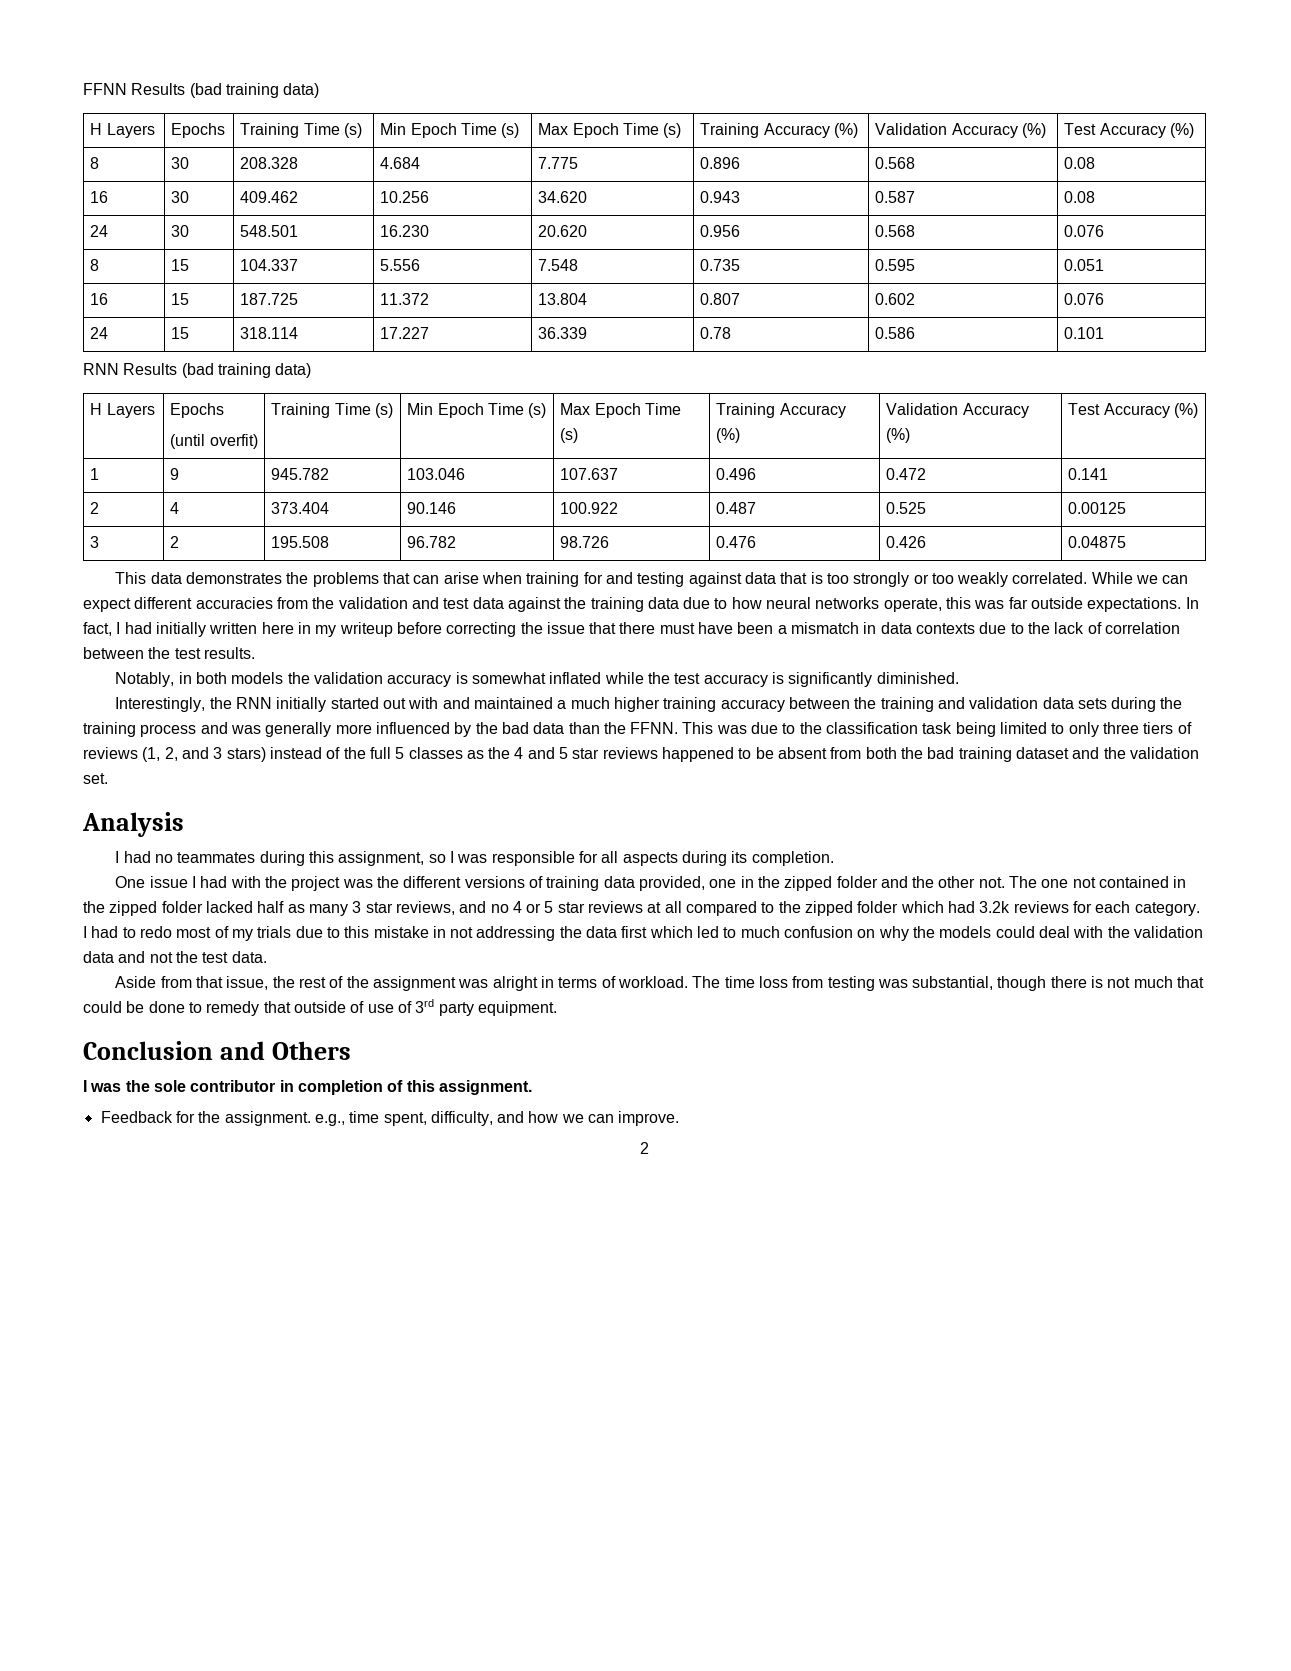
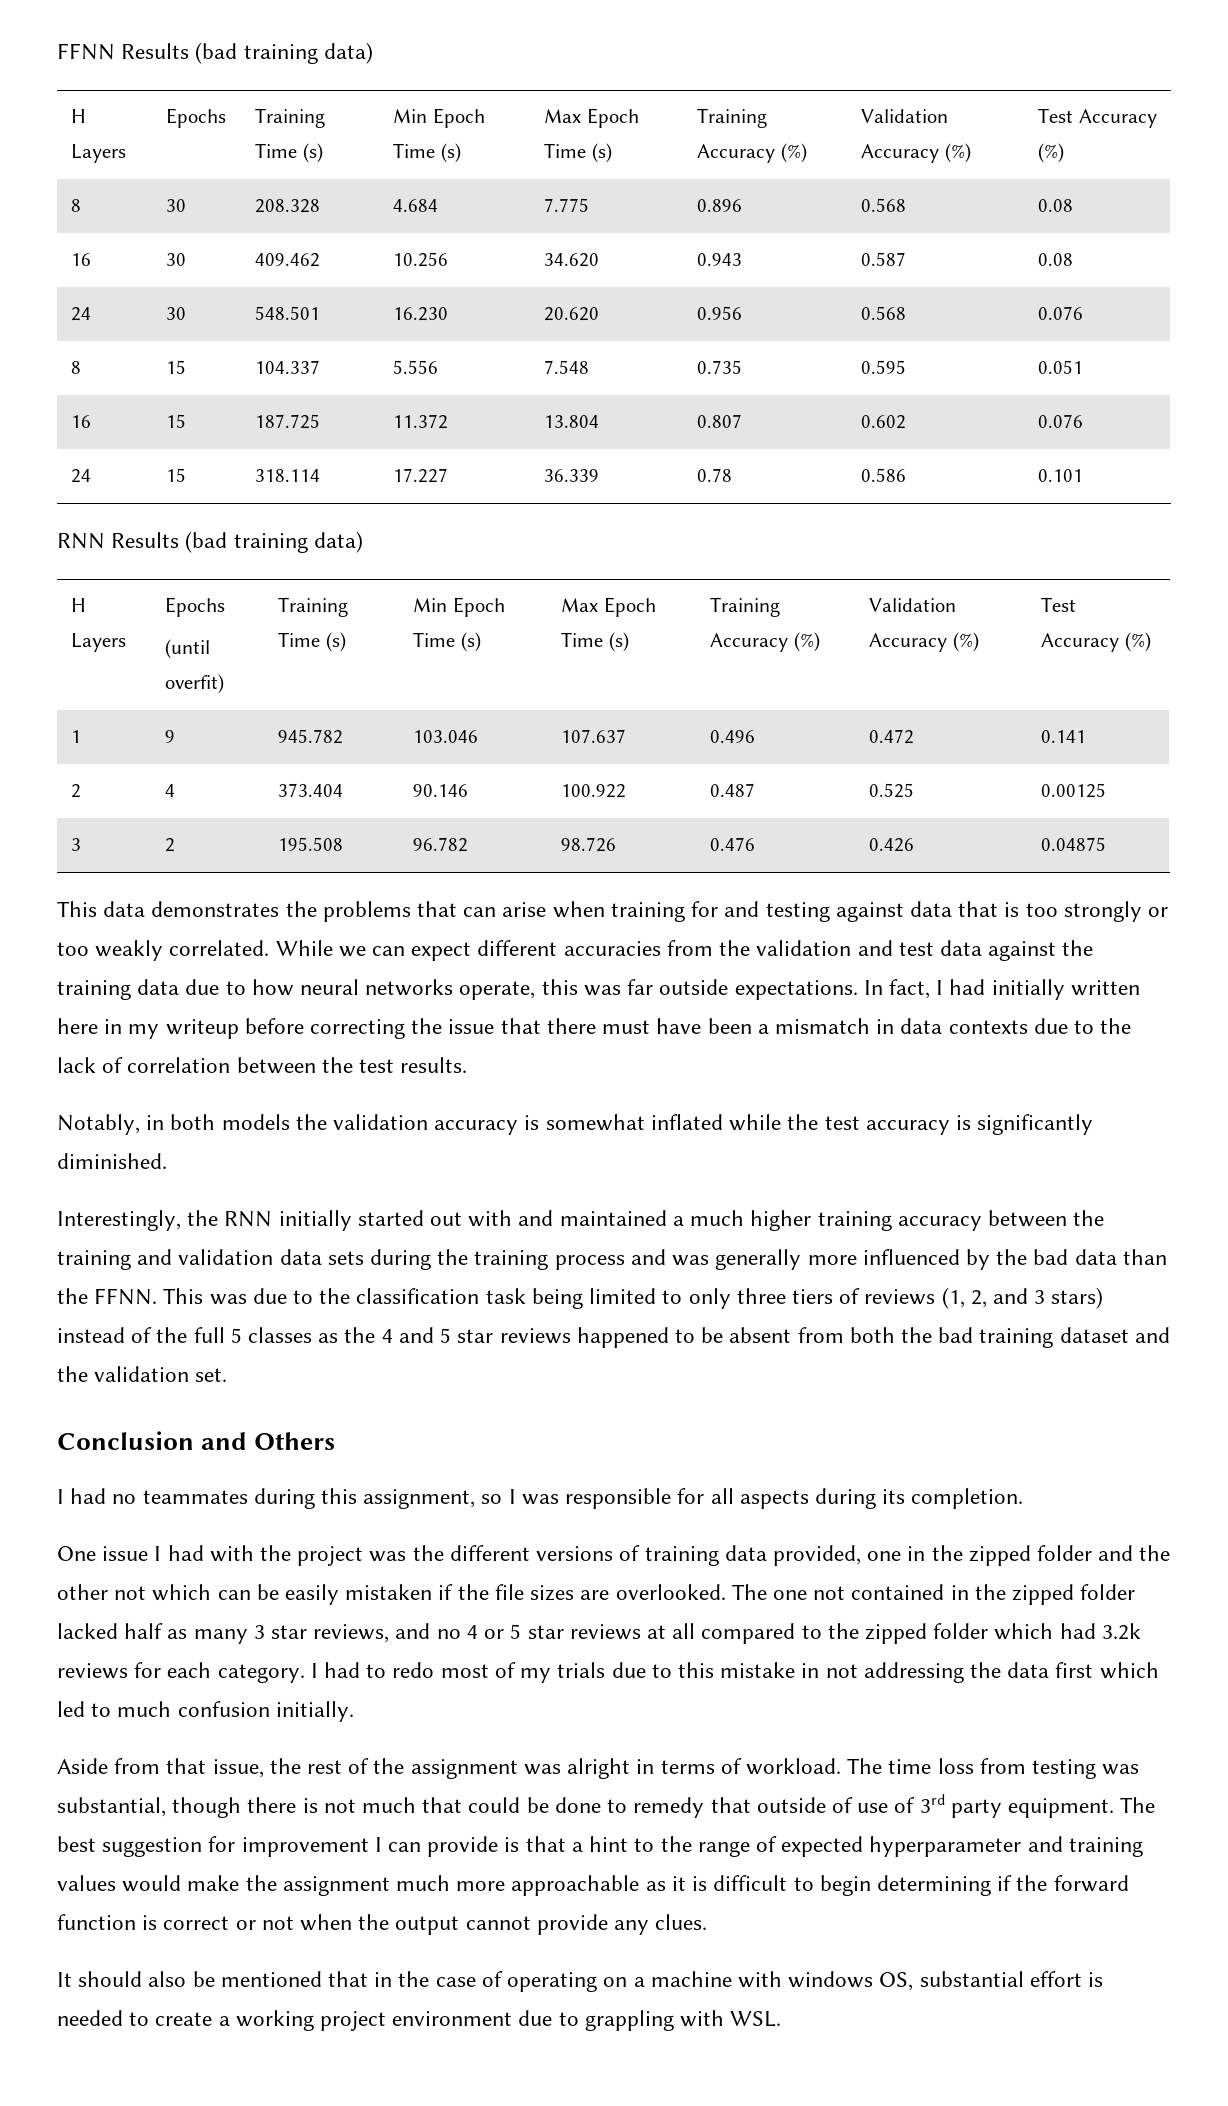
[82,812,184,837] Analysis -> [57,1431,336,1450] Conclusion and Others
[978,877,1005,888] not. -> [114,1584,726,1605] not which can be easily mistaken if the file sizes are overlooked.
[857,926,1203,941] [83,951,267,963] on why the models could deal with the validation data and not the test data. -> [275,1701,354,1722] initially.
[83,1041,351,1060] [83,1080,532,1095] [100,1111,680,1126] [640,1142,649,1154] // Conclusion and Others // I was the sole contributor in completion of this assignment. // Feedback for the assignment. e.g., time spent, difficulty, and how we can improve. // 2 -> [1120,1797,1156,1813] [57,1836,1143,1857] [57,1875,1129,1896] [57,1914,708,1935] [57,1971,1103,1992] [57,2010,782,2031] The best suggestion for improvement I can provide is that a hint to the range of expected hyperparameter and training values would make the assignment much more approachable as it is difficult to begin determining if the forward function is correct or not when the output cannot provide any clues. // It should also be mentioned that in the case of operating on a machine with windows OS, substantial effort is needed to create a working project environment due to grappling with WSL.

